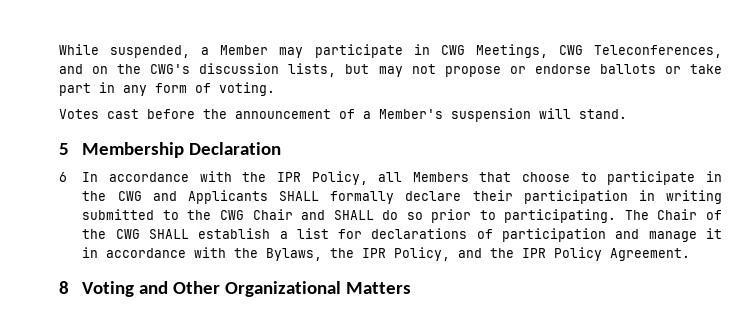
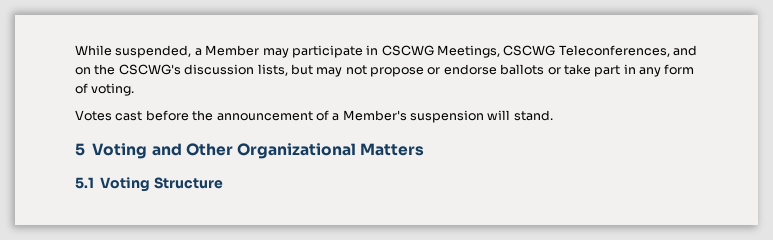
[440,44,583,58] CWG Meetings, CWG -> [381,45,556,58] CSCWG Meetings, CSCWG
[150,64,191,74] CWG's -> [118,64,181,75] CSCWG's
[82,142,282,158] [59,171,723,185] [82,190,722,204] [82,209,722,223] [82,228,722,242] [82,247,691,261] [59,281,69,294] Membership Declaration // 6 In accordance with the IPR Policy, all Members that choose to participate in the CWG and Applicants SHALL formally declare their participation in writing submitted to the CWG Chair and SHALL do so prior to participating. The Chair of the CWG SHALL establish a list for declarations of participation and manage it in accordance with the Bylaws, the IPR Policy, and the IPR Policy Agreement. // 8 -> (85, 149) none
(412, 288) none -> [75,177,224,192] // 5.1 Voting Structure

